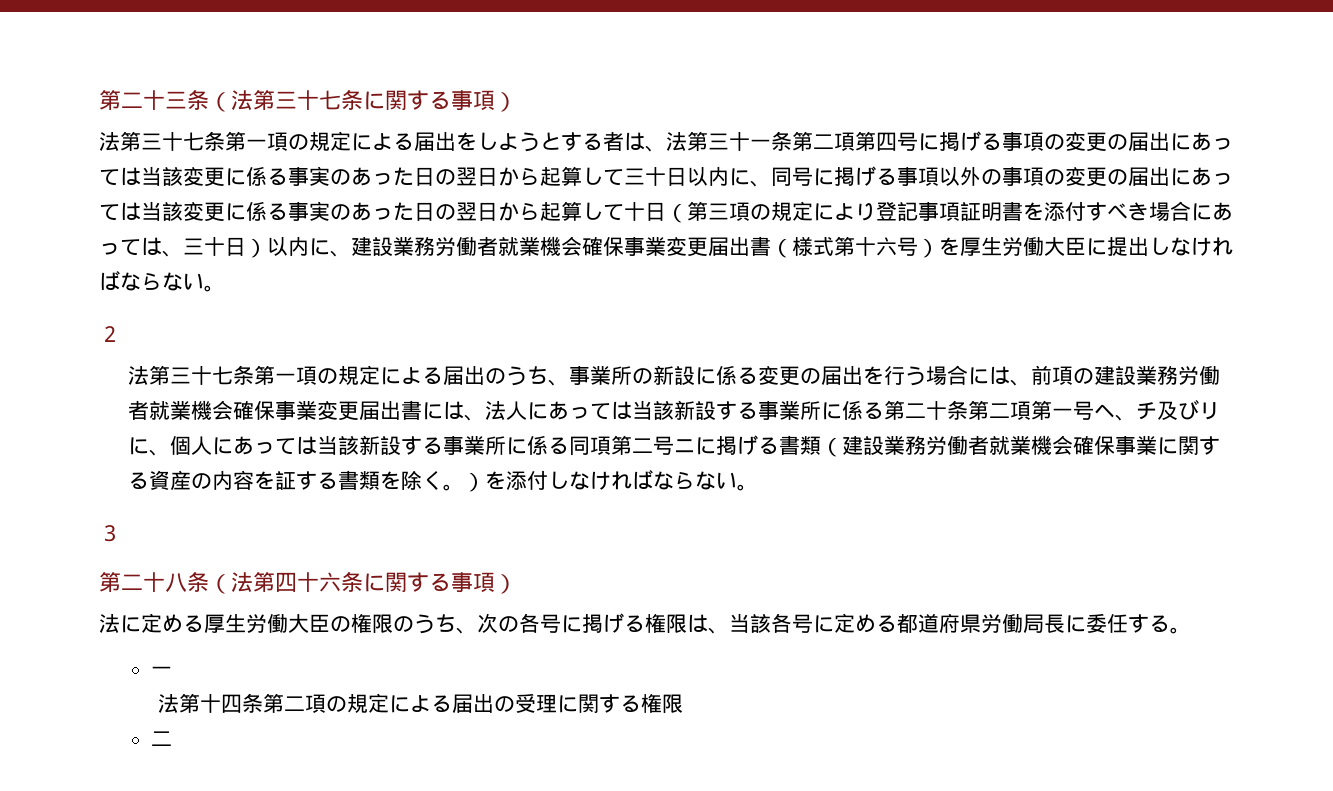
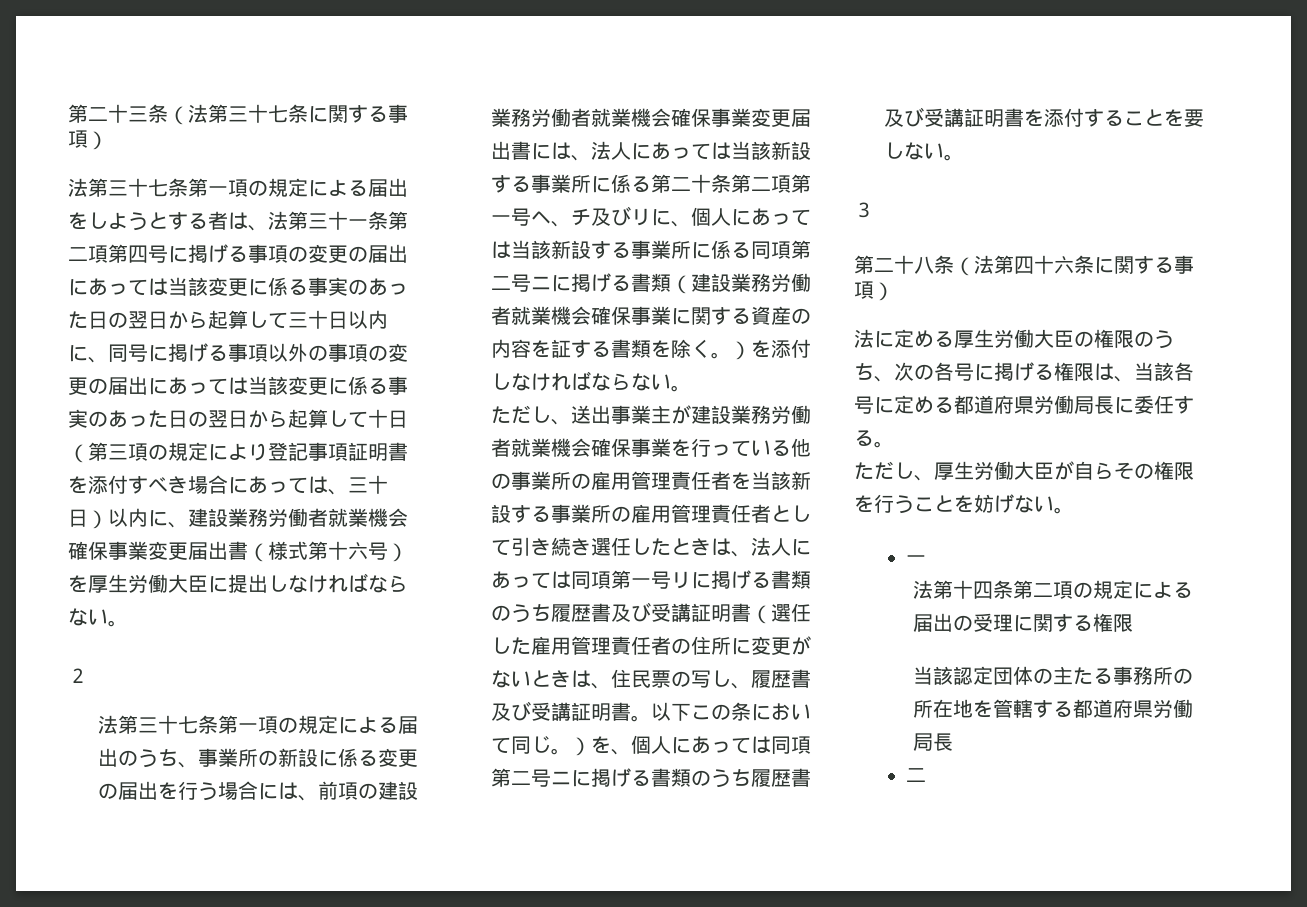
(759, 487) none -> [490,405,811,425] [490,438,811,457] [490,471,811,490] [490,504,811,523] [490,537,811,557] [490,570,811,589] [490,602,811,624] [490,636,811,655] [490,669,811,689] [490,701,811,722] [490,735,811,756] [490,768,811,788] [883,107,1204,127] [883,142,964,161] // ただし、送出事業主が建設業務労働者就業機会確保事業を行っている他の事業所の雇用管理責任者を当該新設する事業所の雇用管理責任者として引き続き選任したときは、法人にあっては同項第一号リに掲げる書類のうち履歴書及び受講証明書（選任した雇用管理責任者の住所に変更がないときは、住民票の写し、履歴書及び受講証明書。以下この条において同じ。）を、個人にあっては同項第二号ニに掲げる書類のうち履歴書及び受講証明書を添付することを要しない。
(1191, 630) none -> [854,461,1194,481] [854,494,1074,514] // ただし、厚生労働大臣が自らその権限を行うことを妨げない。
(683, 703) none -> [913,666,1194,685] [913,699,1194,718] [913,733,954,751] // 当該認定団体の主たる事務所の所在地を管轄する都道府県労働局長

